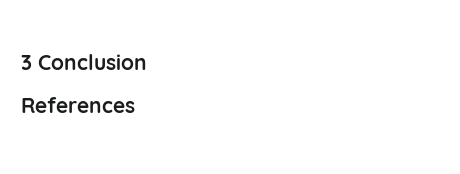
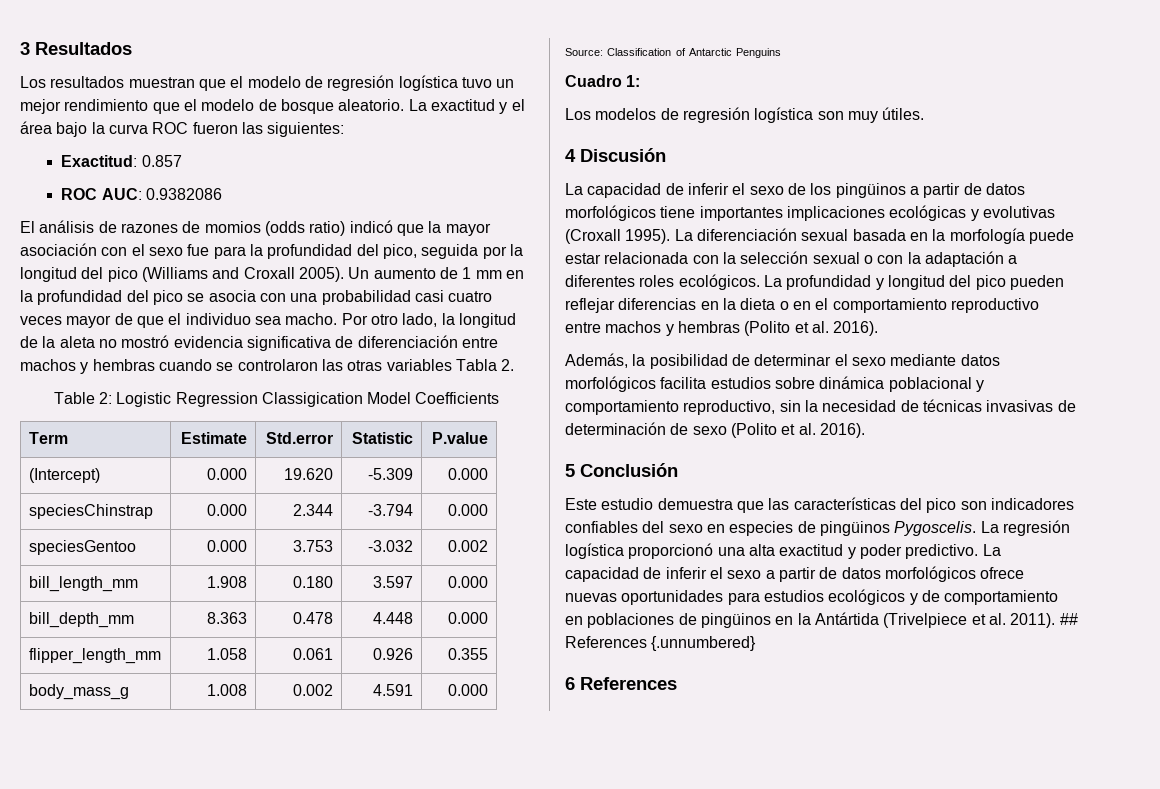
[38,54,147,70] Conclusion // -> [35,42,132,55] [20,75,515,91] [20,99,525,114] [20,121,345,137] [61,155,182,167] [61,188,222,200] [20,220,491,236] [20,243,523,259] [20,267,524,282] [20,290,493,305] [20,313,516,328] [20,335,498,351] [20,359,515,374] [53,392,500,407] [28,432,68,444] [181,432,248,444] [266,432,334,444] [352,432,414,444] [432,432,489,444] [28,468,100,483] [207,468,248,480] [284,468,334,480] [368,468,414,480] [448,468,489,480] [28,504,153,519] [207,504,248,516] [293,504,334,516] [368,504,414,516] [448,504,489,516] [28,540,136,555] [207,540,248,552] [293,540,334,552] [368,540,414,552] [448,540,489,552] [28,576,138,592] [207,576,248,588] [293,576,334,588] [373,576,414,588] [448,576,489,588] [28,612,134,628] [207,612,248,624] [293,612,334,624] [373,612,414,624] [448,612,489,624] [28,648,161,664] [207,648,248,660] [293,648,334,660] [373,648,414,660] [448,648,489,660] [28,684,129,700] [207,684,248,696] [293,684,334,696] [373,684,414,696] [448,684,489,696] [565,48,782,58] [565,75,641,87] [565,107,925,123] [565,148,666,162] [565,183,1025,198] [565,205,1055,221] [565,228,1074,244] [565,251,1018,267] [565,274,1064,290] [565,298,1039,313] [565,321,879,336] [565,353,1000,369] [565,376,984,392] [565,399,1076,415] [565,422,865,438] [565,463,678,477] [565,497,1074,513] [565,520,1070,536] [565,543,1001,559] [565,566,1025,582] [565,589,1059,605] [565,612,1078,628] [565,636,757,651] [565,677,575,690] Resultados // Los resultados muestran que el modelo de regresión logística tuvo un mejor rendimiento que el modelo de bosque aleatorio. La exactitud y el área bajo la curva ROC fueron las siguientes: // Exactitud: 0.857 // ROC AUC: 0.9382086 // El análisis de razones de momios (odds ratio) indicó que la mayor asociación con el sexo fue para la profundidad del pico, seguida por la longitud del pico (Williams and Croxall 2005). Un aumento de 1 mm en la profundidad del pico se asocia con una probabilidad casi cuatro veces mayor de que el individuo sea macho. Por otro lado, la longitud de la aleta no mostró evidencia significativa de diferenciación entre machos y hembras cuando se controlaron las otras variables Tabla 2. // Table 2: Logistic Regression Classigication Model Coefficients // Term | Estimate | Std.error | Statistic | P.value // (Intercept) | 0.000 | 19.620 | -5.309 | 0.000 // speciesChinstrap | 0.000 | 2.344 | -3.794 | 0.000 // speciesGentoo | 0.000 | 3.753 | -3.032 | 0.002 // bill_length_mm | 1.908 | 0.180 | 3.597 | 0.000 // bill_depth_mm | 8.363 | 0.478 | 4.448 | 0.000 // flipper_length_mm | 1.058 | 0.061 | 0.926 | 0.355 // body_mass_g | 1.008 | 0.002 | 4.591 | 0.000 // Source: Classification of Antarctic Penguins // Cuadro 1: // Los modelos de regresión logística son muy útiles. // 4 Discusión // La capacidad de inferir el sexo de los pingüinos a partir de datos morfológicos tiene importantes implicaciones ecológicas y evolutivas (Croxall 1995). La diferenciación sexual basada en la morfología puede estar relacionada con la selección sexual o con la adaptación a diferentes roles ecológicos. La profundidad y longitud del pico pueden reflejar diferencias en la dieta o en el comportamiento reproductivo entre machos y hembras (Polito et al. 2016). // Además, la posibilidad de determinar el sexo mediante datos morfológicos facilita estudios sobre dinámica poblacional y comportamiento reproductivo, sin la necesidad de técnicas invasivas de determinación de sexo (Polito et al. 2016). // 5 Conclusión // Este estudio demuestra que las características del pico son indicadores confiables del sexo en especies de pingüinos Pygoscelis. La regresión logística proporcionó una alta exactitud y poder predictivo. La capacidad de inferir el sexo a partir de datos morfológicos ofrece nuevas oportunidades para estudios ecológicos y de comportamiento en poblaciones de pingüinos en la Antártida (Trivelpiece et al. 2011). ## References {.unnumbered} // 6

